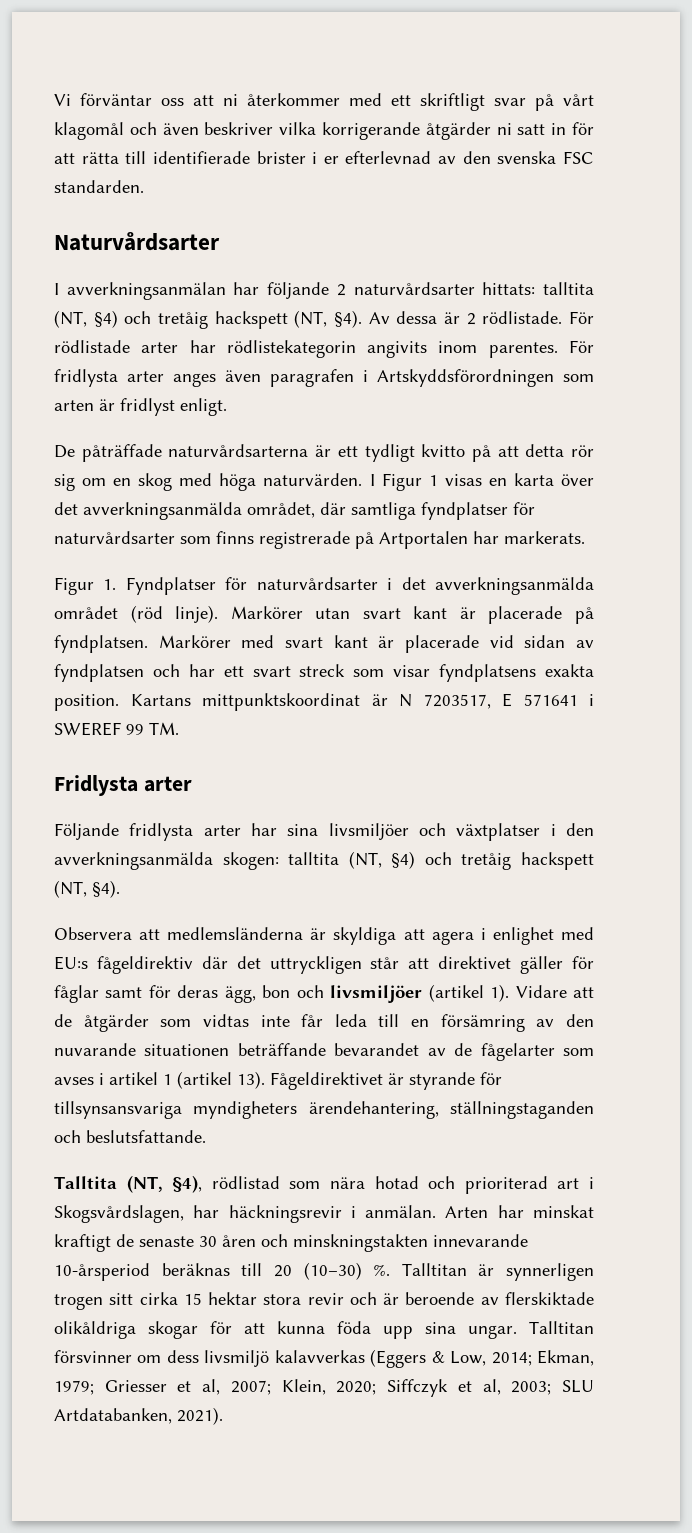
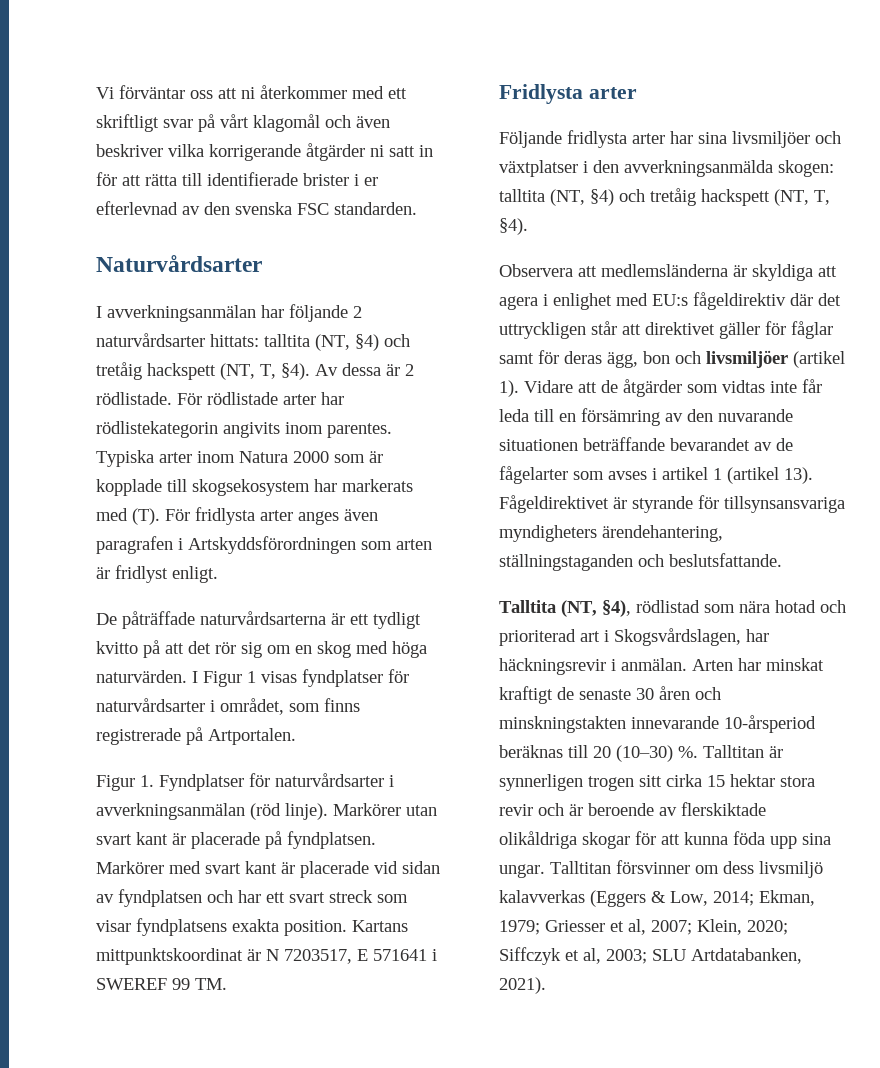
(328, 319) none -> [260,364,276,379] T,
(558, 350) none -> [96,450,383,467] [96,479,413,496] [96,508,160,525] Typiska arter inom Natura 2000 som är kopplade till skogsekosystem har markerats med (T).
[525,444,565,457] detta -> [188,641,211,654] det
[488,473,595,486] [54,502,416,520] en karta över det avverkningsanmälda området, där samtliga -> (297, 677) none
(175, 537) none -> [210,698,284,715] i området,
[379,531,585,549] Artportalen har markerats. -> [208,728,296,745] Artportalen.
[401,577,594,595] [54,606,118,619] det avverkningsanmälda området -> [96,803,245,820] avverkningsanmälan
(87, 889) none -> [814,190,830,205] T,

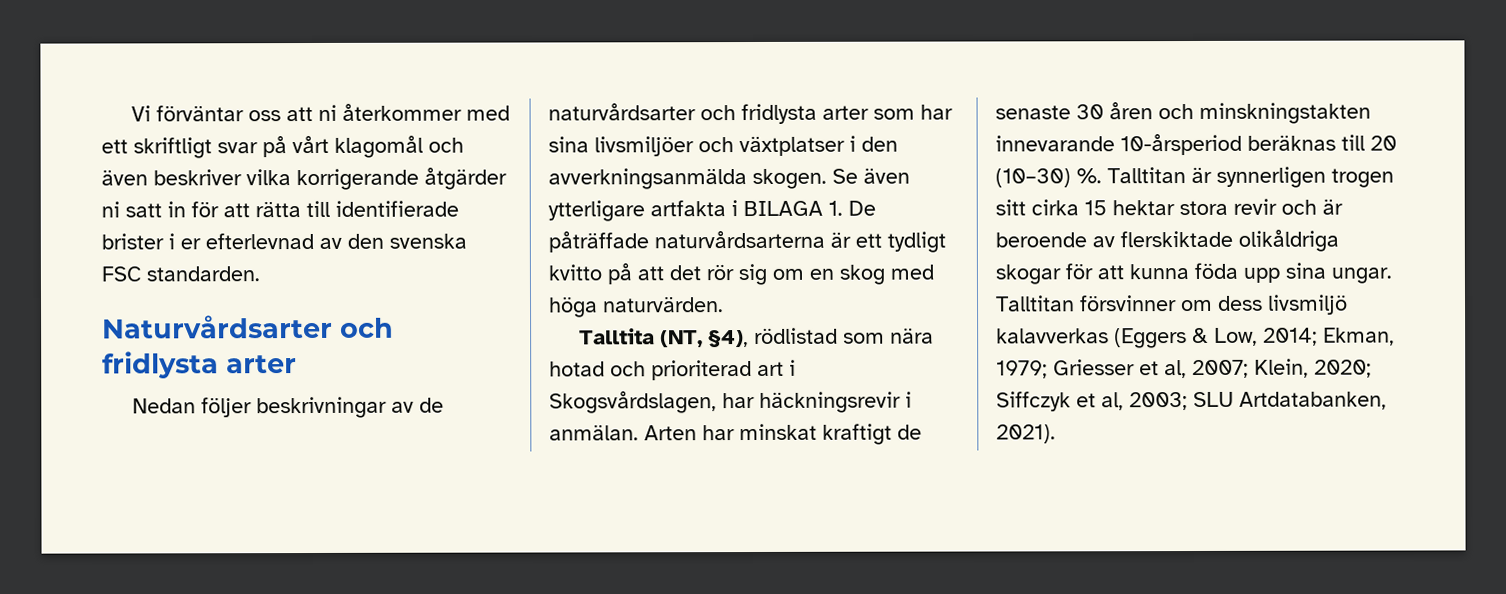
[96,304,362,322] [96,333,410,351] [96,362,414,380] [96,392,344,405] [96,421,392,438] [96,450,383,467] [96,479,413,496] [96,507,378,525] [96,536,432,554] [96,565,218,583] // I avverkningsanmälan har följande 2 naturvårdsarter hittats: talltita (NT, §4) och tretåig hackspett (NT, T, §4). Av dessa är 2 rödlistade. För rödlistade arter har rödlistekategorin angivits inom parentes. Typiska arter inom Natura 2000 som är kopplade till skogsekosystem har markerats med (T). För fridlysta arter anges även paragrafen i Artskyddsförordningen som arten är fridlyst enligt. // -> [340,317,394,338] [102,351,297,379] [131,396,444,419] [548,103,953,125] [548,135,898,157] [548,167,910,190] [548,200,843,222] och fridlysta arter // Nedan följer beskrivningar av de naturvårdsarter och fridlysta arter som har sina livsmiljöer och växtplatser i den avverkningsanmälda skogen. Se även ytterligare artfakta i BILAGA 1.
[192,669,409,687] [96,698,360,715] [96,727,296,745] [96,773,394,791] [96,803,437,820] [96,831,376,849] [96,861,440,878] [96,889,408,907] [96,918,408,936] [96,948,437,965] [96,978,227,990] [499,84,637,104] [499,130,841,148] [499,160,834,177] [499,188,830,206] [499,218,528,235] [499,264,837,281] [499,292,841,310] [499,321,833,339] [499,350,845,368] [499,379,822,397] [499,408,793,426] [499,437,793,451] [499,466,813,484] [499,495,845,513] [499,525,723,542] [499,553,782,571] I Figur 1 visas fyndplatser för naturvårdsarter i området, som finns registrerade på Artportalen. // Figur 1. Fyndplatser för naturvårdsarter i avverkningsanmälan (röd linje). Markörer utan svart kant är placerade på fyndplatsen. Markörer med svart kant är placerade vid sidan av fyndplatsen och har ett svart streck som visar fyndplatsens exakta position. Kartans mittpunktskoordinat är N 7203517, E 571641 i SWEREF 99 TM. // Fridlysta arter // Följande fridlysta arter har sina livsmiljöer och växtplatser i den avverkningsanmälda skogen: talltita (NT, §4) och tretåig hackspett (NT, T, §4). // Observera att medlemsländerna är skyldiga att agera i enlighet med EU:s fågeldirektiv där det uttryckligen står att direktivet gäller för fåglar samt för deras ägg, bon och livsmiljöer (artikel 1). Vidare att de åtgärder som vidtas inte får leda till en försämring av den nuvarande situationen beträffande bevarandet av de fågelarter som avses i artikel 1 (artikel 13). Fågeldirektivet är styrande för tillsynsansvariga myndigheters ärendehantering, ställningstaganden och beslutsfattande. -> (724, 304) none

